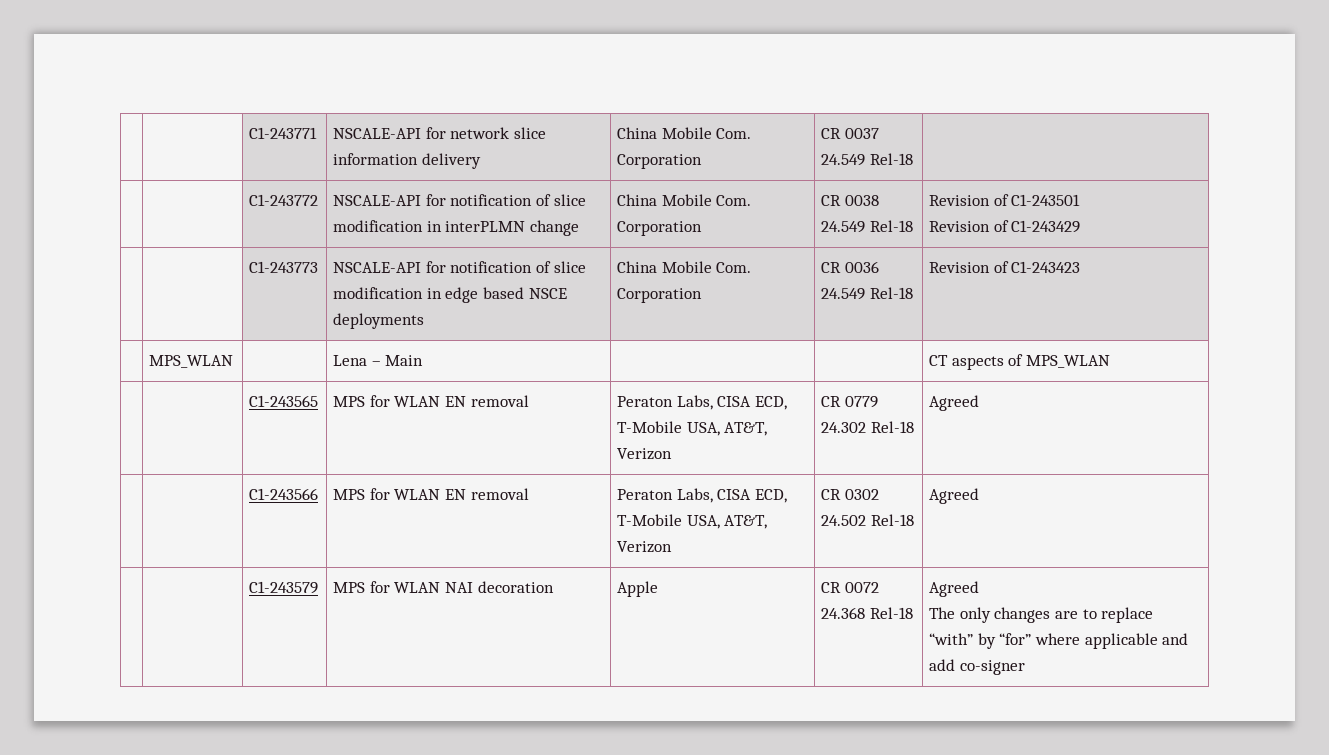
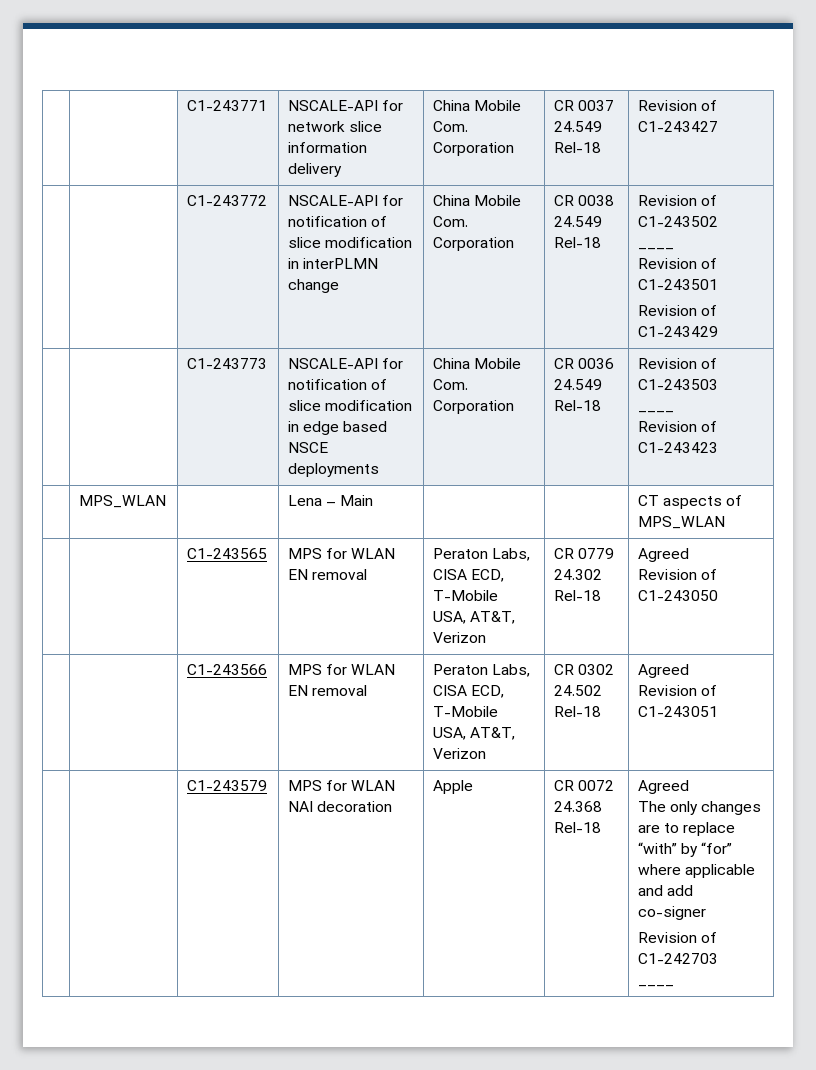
(913, 159) none -> [637,100,718,111] [637,121,718,132] Revision of C1-243427
(1009, 200) none -> [637,216,718,227] [637,248,674,250] [637,258,718,269] C1-243502 // ____ // Revision of
(1009, 267) none -> [637,379,718,390] [637,411,674,413] [637,421,718,432] C1-243503 // ____ // Revision of
(980, 403) none -> [637,569,718,580] [637,590,718,601] // Revision of C1-243050
(980, 496) none -> [637,685,718,696] [637,706,718,717] // Revision of C1-243051
(1025, 667) none -> [637,932,718,943] [637,953,718,964] [637,985,674,987] // Revision of C1-242703 // ____

